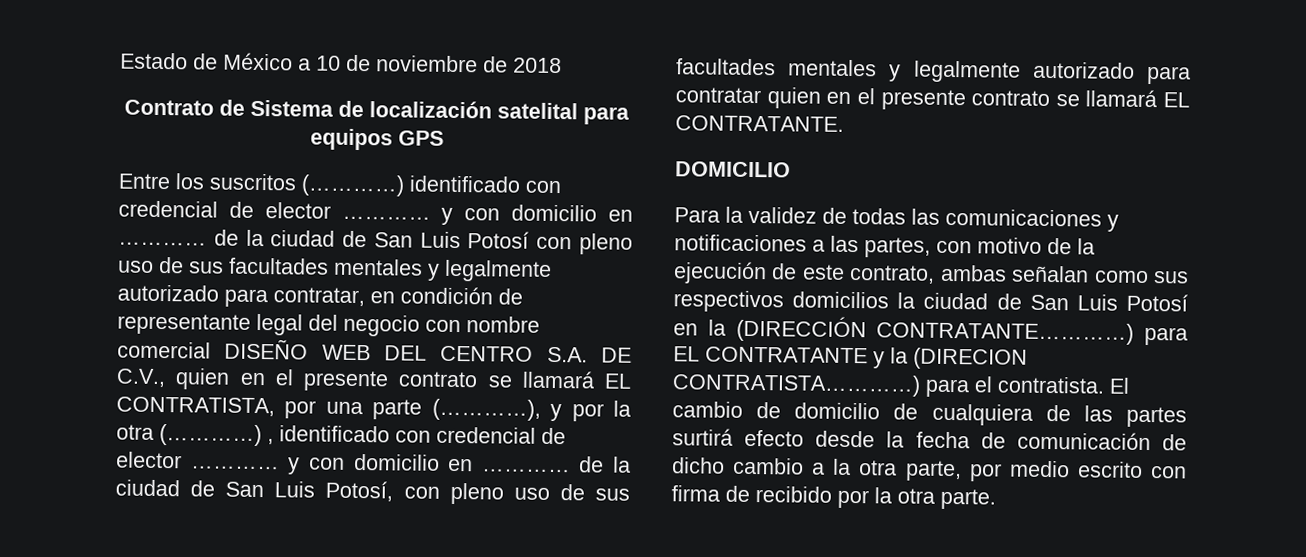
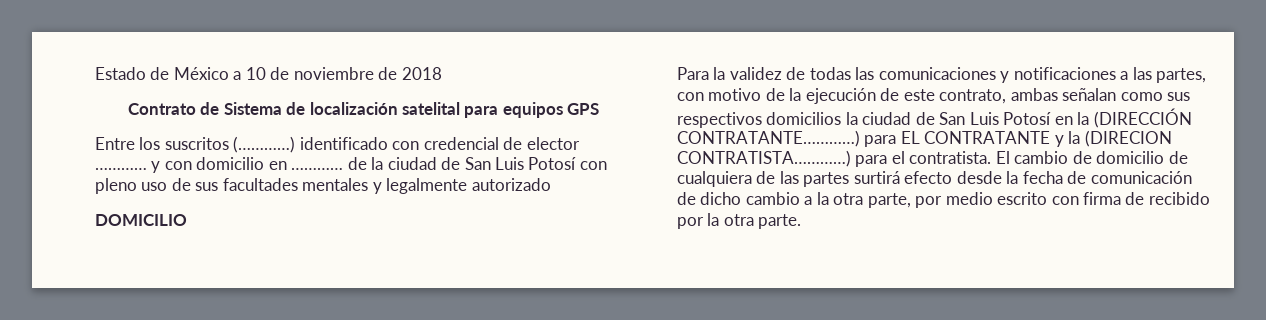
[224,286,523,308] [117,313,540,337] [117,338,632,363] [116,368,632,392] [116,396,631,422] [116,424,566,447] [116,451,631,475] [115,479,630,505] [676,58,1191,85] [675,87,1190,111] [675,115,844,132] para contratar, en condición de representante legal del negocio con nombre comercial DISEÑO WEB DEL CENTRO S.A. DE C.V., quien en el presente contrato se llamará EL CONTRATISTA, por una parte (…………), y por la otra (…………) , identificado con credencial de elector ………… y con domicilio en ………… de la ciudad de San Luis Potosí, con pleno uso de sus facultades mentales y legalmente autorizado para contratar quien en el presente contrato se llamará EL CONTRATANTE. -> (551, 184) none

